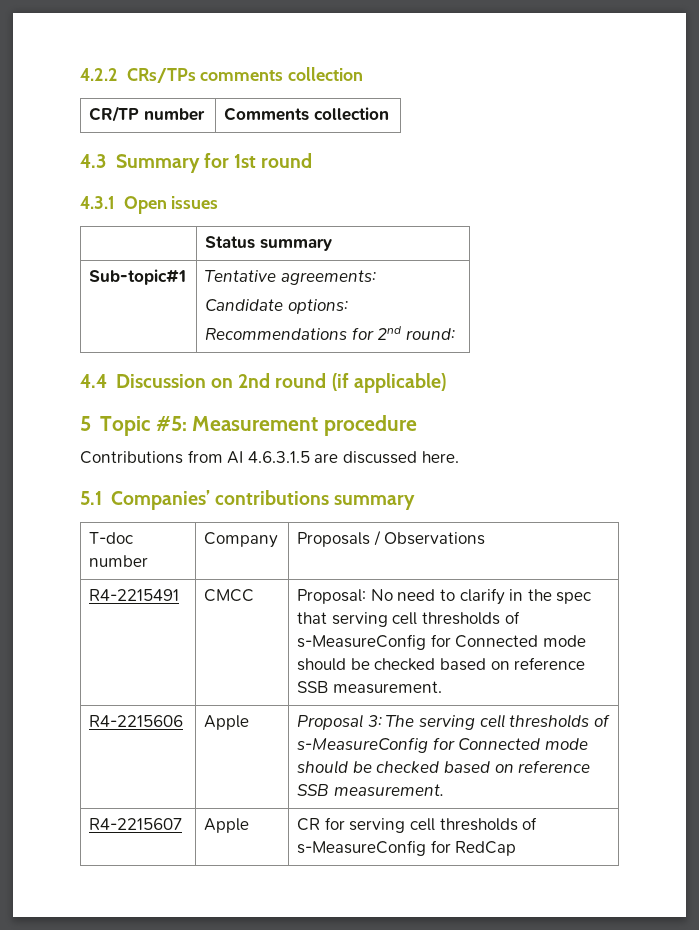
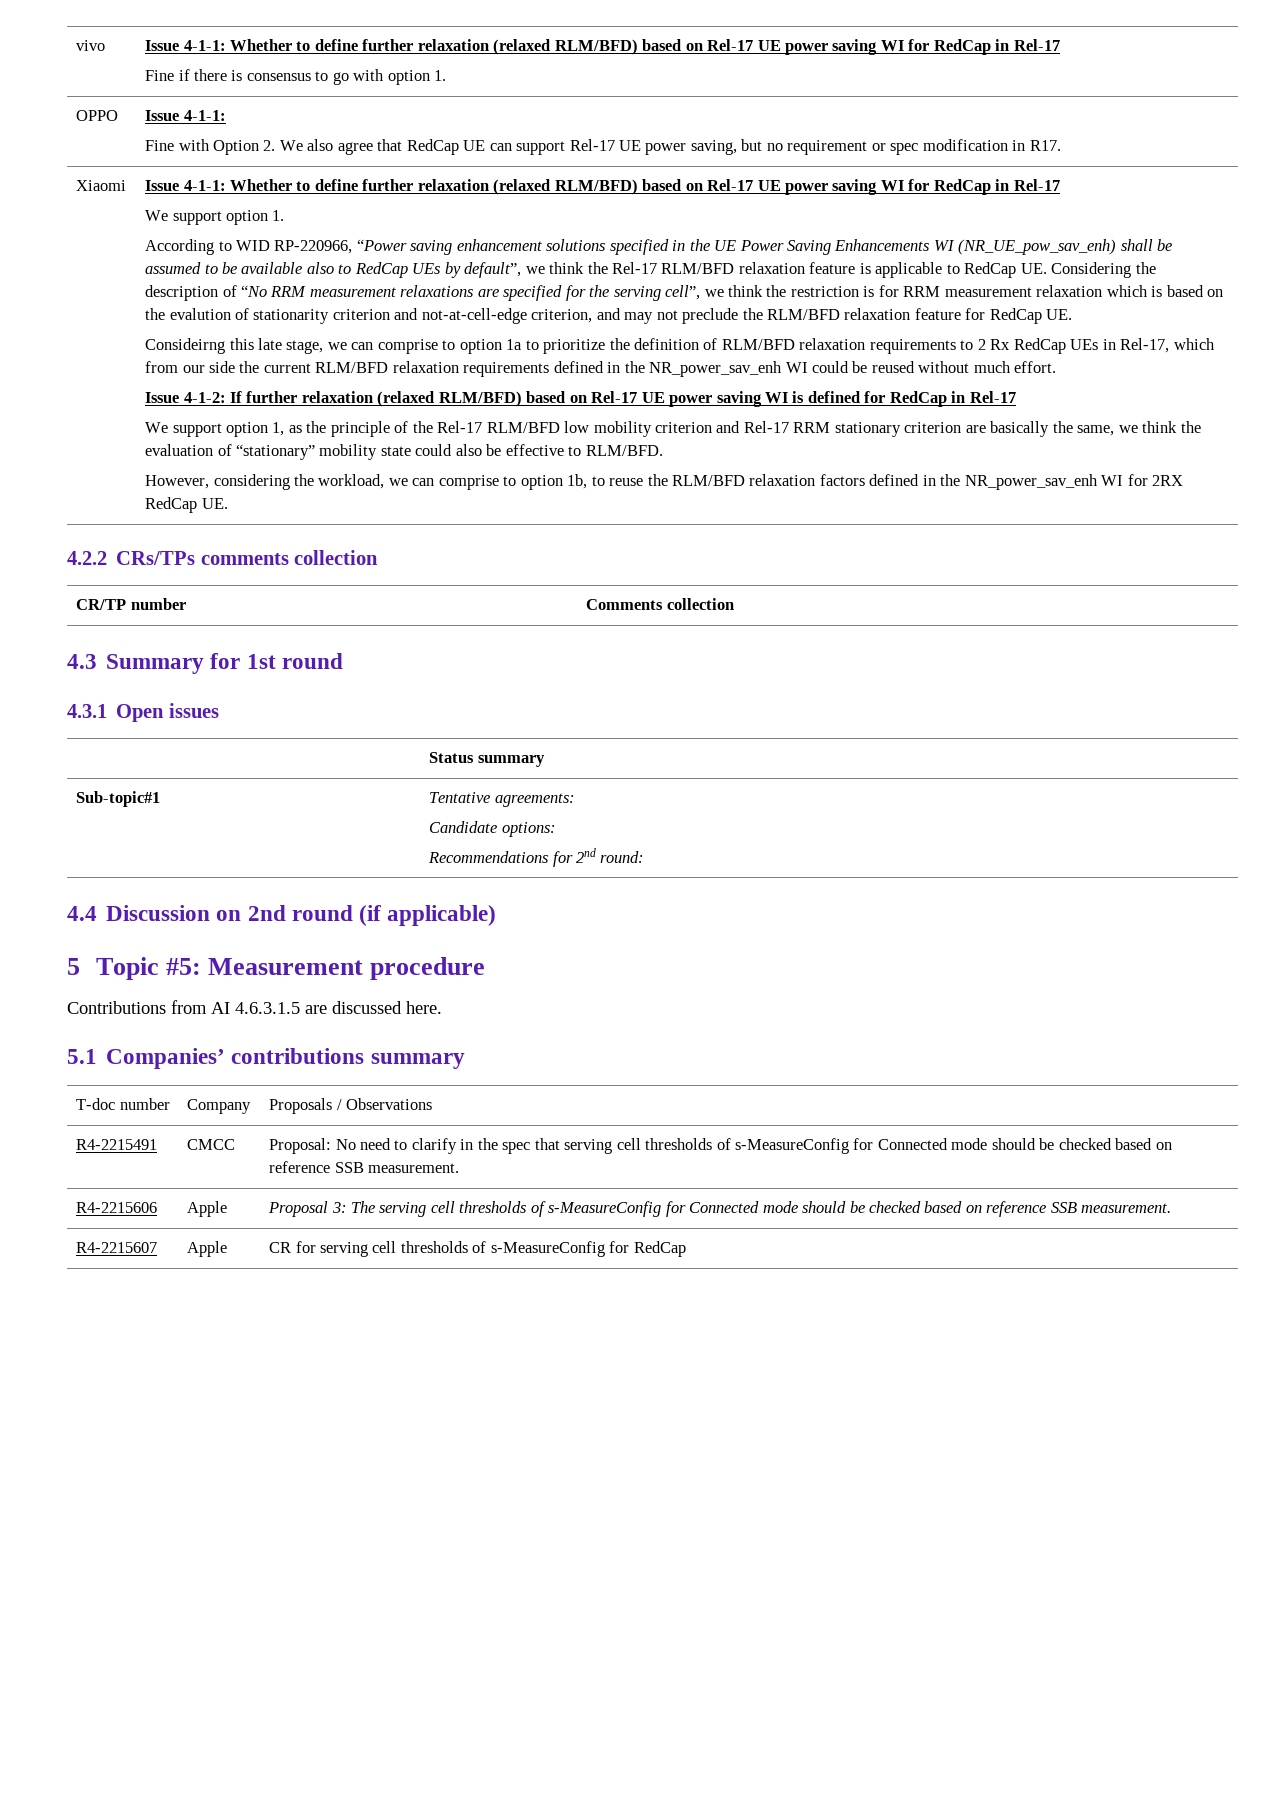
(80, 74) none -> [76,40,106,51] [145,39,1060,55] [145,69,447,85] [76,110,119,121] [145,110,226,121] [145,139,1061,155] [76,180,127,191] [145,179,1060,195] [145,210,285,225] [145,239,1173,255] [145,262,1156,278] [145,285,1224,301] [145,308,1073,324] [145,338,1215,354] [145,361,1057,377] [145,391,1016,407] [145,421,1201,437] [145,444,663,460] [145,474,1184,490] [145,497,228,513] vivo | Issue 4-1-1: Whether to define further relaxation (relaxed RLM/BFD) based on Rel-17 UE power saving WI for RedCap in Rel-17 // Fine if there is consensus to go with option 1. // OPPO | Issue 4-1-1: // Fine with Option 2. We also agree that RedCap UE can support Rel-17 UE power saving, but no requirement or spec modification in R17. // Xiaomi | Issue 4-1-1: Whether to define further relaxation (relaxed RLM/BFD) based on Rel-17 UE power saving WI for RedCap in Rel-17 // We support option 1. // According to WID RP-220966, “Power saving enhancement solutions specified in the UE Power Saving Enhancements WI (NR_UE_pow_sav_enh) shall be assumed to be available also to RedCap UEs by default”, we think the Rel-17 RLM/BFD relaxation feature is applicable to RedCap UE. Considering the description of “No RRM measurement relaxations are specified for the serving cell”, we think the restriction is for RRM measurement relaxation which is based on the evalution of stationarity criterion and not-at-cell-edge criterion, and may not preclude the RLM/BFD relaxation feature for RedCap UE. // Consideirng this late stage, we can comprise to option 1a to prioritize the definition of RLM/BFD relaxation requirements to 2 Rx RedCap UEs in Rel-17, which from our side the current RLM/BFD relaxation requirements defined in the NR_power_sav_enh WI could be reused without much effort. // Issue 4-1-2: If further relaxation (relaxed RLM/BFD) based on Rel-17 UE power saving WI is defined for RedCap in Rel-17 // We support option 1, as the principle of the Rel-17 RLM/BFD low mobility criterion and Rel-17 RRM stationary criterion are basically the same, we think the evaluation of “stationary” mobility state could also be effective to RLM/BFD. // However, considering the workload, we can comprise to option 1b, to reuse the RLM/BFD relaxation factors defined in the NR_power_sav_enh WI for 2RX RedCap UE. //

